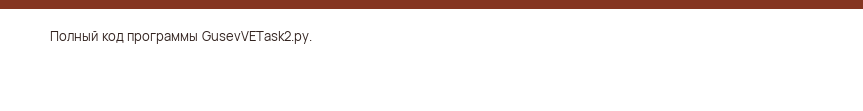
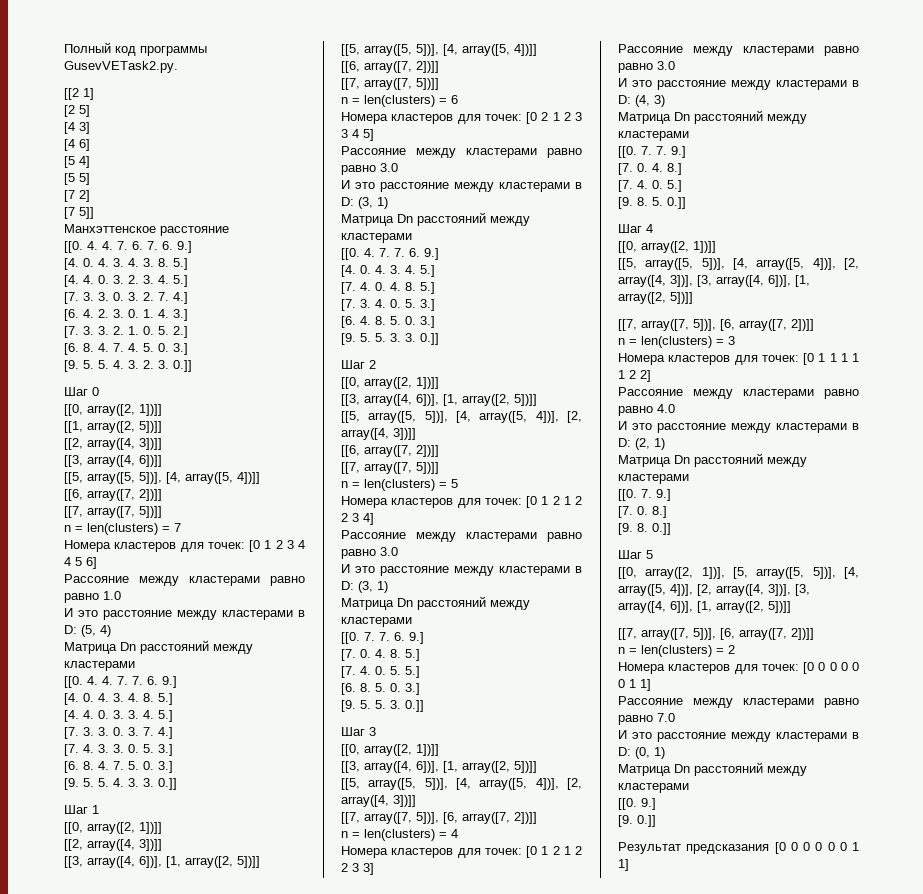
(312, 37) none -> [64,88,94,100] [64,105,90,117] [64,122,90,134] [64,139,90,151] [64,156,90,168] [64,173,90,185] [64,190,90,202] [64,207,94,219] [64,224,229,236] [64,241,192,253] [64,258,188,270] [64,275,188,287] [64,292,188,304] [64,309,188,321] [64,326,188,338] [64,343,188,355] [64,360,192,372] [64,387,99,396] [64,404,162,416] [64,421,162,433] [64,438,162,450] [64,455,162,467] [64,472,260,484] [64,489,162,501] [64,506,162,518] [64,523,181,535] [64,540,305,552] [64,557,97,569] [64,574,305,586] [64,591,121,603] [64,608,305,620] [64,625,111,637] [64,640,253,654] [64,661,135,671] [64,676,177,688] [64,693,173,705] [64,710,173,722] [64,727,173,739] [64,744,173,756] [64,761,173,773] [64,778,177,790] [64,805,99,814] [64,822,162,834] [64,839,162,851] [64,856,260,868] [341,44,537,56] [341,61,439,73] [341,78,439,90] [341,95,458,107] [341,112,582,124] [341,129,374,141] [341,146,582,158] [341,163,398,175] [341,180,582,192] [341,197,388,209] [341,212,530,226] [341,233,412,243] [341,248,439,260] [341,265,435,277] [341,282,435,294] [341,299,435,311] [341,316,435,328] [341,333,439,345] [341,360,376,369] [341,377,439,389] [341,394,537,406] [341,411,582,423] [341,428,416,440] [341,445,439,457] [341,462,439,474] [341,479,458,491] [341,496,582,508] [341,513,374,525] [341,530,582,542] [341,547,398,559] [341,564,582,576] [341,581,388,593] [341,596,530,610] [341,617,412,627] [341,632,424,644] [341,649,420,661] [341,666,420,678] [341,683,420,695] [341,700,424,712] [341,727,376,736] [341,744,439,756] [341,761,537,773] [341,778,582,790] [341,795,416,807] [341,812,537,824] [341,829,458,841] [341,846,582,858] [341,863,374,875] [618,44,859,56] [618,61,675,73] [618,78,859,90] [618,95,665,107] [618,110,807,124] [618,131,689,141] [618,146,686,158] [618,163,682,175] [618,180,682,192] [618,197,686,209] [618,224,653,233] [618,241,716,253] [618,258,859,270] [618,275,810,287] [618,292,693,304] [618,319,814,331] [618,336,735,348] [618,353,859,365] [618,370,651,382] [618,387,859,399] [618,404,675,416] [618,421,859,433] [618,438,665,450] [618,453,807,467] [618,474,689,484] [618,489,671,501] [618,506,667,518] [618,523,671,535] [618,550,653,559] [618,567,859,579] [618,584,810,596] [618,601,791,613] [618,628,814,640] [618,645,735,657] [618,662,859,674] [618,679,651,691] [618,696,859,708] [618,713,675,725] [618,730,859,742] [618,747,665,759] [618,762,807,776] [618,783,689,793] [618,798,656,810] [618,815,656,827] [618,842,859,854] [618,859,629,871] // [[2 1] // [2 5] // [4 3] // [4 6] // [5 4] // [5 5] // [7 2] // [7 5]] // Манхэттенское расстояние // [[0. 4. 4. 7. 6. 7. 6. 9.] // [4. 0. 4. 3. 4. 3. 8. 5.] // [4. 4. 0. 3. 2. 3. 4. 5.] // [7. 3. 3. 0. 3. 2. 7. 4.] // [6. 4. 2. 3. 0. 1. 4. 3.] // [7. 3. 3. 2. 1. 0. 5. 2.] // [6. 8. 4. 7. 4. 5. 0. 3.] // [9. 5. 5. 4. 3. 2. 3. 0.]] // Шаг 0 // [[0, array([2, 1])]] // [[1, array([2, 5])]] // [[2, array([4, 3])]] // [[3, array([4, 6])]] // [[5, array([5, 5])], [4, array([5, 4])]] // [[6, array([7, 2])]] // [[7, array([7, 5])]] // n = len(clusters) = 7 // Номера кластеров для точек: [0 1 2 3 4 4 5 6] // Рассояние между кластерами равно равно 1.0 // И это расстояние между кластерами в D: (5, 4) // Матрица Dn расстояний между кластерами // [[0. 4. 4. 7. 7. 6. 9.] // [4. 0. 4. 3. 4. 8. 5.] // [4. 4. 0. 3. 3. 4. 5.] // [7. 3. 3. 0. 3. 7. 4.] // [7. 4. 3. 3. 0. 5. 3.] // [6. 8. 4. 7. 5. 0. 3.] // [9. 5. 5. 4. 3. 3. 0.]] // Шаг 1 // [[0, array([2, 1])]] // [[2, array([4, 3])]] // [[3, array([4, 6])], [1, array([2, 5])]] // [[5, array([5, 5])], [4, array([5, 4])]] // [[6, array([7, 2])]] // [[7, array([7, 5])]] // n = len(clusters) = 6 // Номера кластеров для точек: [0 2 1 2 3 3 4 5] // Рассояние между кластерами равно равно 3.0 // И это расстояние между кластерами в D: (3, 1) // Матрица Dn расстояний между кластерами // [[0. 4. 7. 7. 6. 9.] // [4. 0. 4. 3. 4. 5.] // [7. 4. 0. 4. 8. 5.] // [7. 3. 4. 0. 5. 3.] // [6. 4. 8. 5. 0. 3.] // [9. 5. 5. 3. 3. 0.]] // Шаг 2 // [[0, array([2, 1])]] // [[3, array([4, 6])], [1, array([2, 5])]] // [[5, array([5, 5])], [4, array([5, 4])], [2, array([4, 3])]] // [[6, array([7, 2])]] // [[7, array([7, 5])]] // n = len(clusters) = 5 // Номера кластеров для точек: [0 1 2 1 2 2 3 4] // Рассояние между кластерами равно равно 3.0 // И это расстояние между кластерами в D: (3, 1) // Матрица Dn расстояний между кластерами // [[0. 7. 7. 6. 9.] // [7. 0. 4. 8. 5.] // [7. 4. 0. 5. 5.] // [6. 8. 5. 0. 3.] // [9. 5. 5. 3. 0.]] // Шаг 3 // [[0, array([2, 1])]] // [[3, array([4, 6])], [1, array([2, 5])]] // [[5, array([5, 5])], [4, array([5, 4])], [2, array([4, 3])]] // [[7, array([7, 5])], [6, array([7, 2])]] // n = len(clusters) = 4 // Номера кластеров для точек: [0 1 2 1 2 2 3 3] // Рассояние между кластерами равно равно 3.0 // И это расстояние между кластерами в D: (4, 3) // Матрица Dn расстояний между кластерами // [[0. 7. 7. 9.] // [7. 0. 4. 8.] // [7. 4. 0. 5.] // [9. 8. 5. 0.]] // Шаг 4 // [[0, array([2, 1])]] // [[5, array([5, 5])], [4, array([5, 4])], [2, array([4, 3])], [3, array([4, 6])], [1, array([2, 5])]] // [[7, array([7, 5])], [6, array([7, 2])]] // n = len(clusters) = 3 // Номера кластеров для точек: [0 1 1 1 1 1 2 2] // Рассояние между кластерами равно равно 4.0 // И это расстояние между кластерами в D: (2, 1) // Матрица Dn расстояний между кластерами // [[0. 7. 9.] // [7. 0. 8.] // [9. 8. 0.]] // Шаг 5 // [[0, array([2, 1])], [5, array([5, 5])], [4, array([5, 4])], [2, array([4, 3])], [3, array([4, 6])], [1, array([2, 5])]] // [[7, array([7, 5])], [6, array([7, 2])]] // n = len(clusters) = 2 // Номера кластеров для точек: [0 0 0 0 0 0 1 1] // Рассояние между кластерами равно равно 7.0 // И это расстояние между кластерами в D: (0, 1) // Матрица Dn расстояний между кластерами // [[0. 9.] // [9. 0.]] // Результат предсказания [0 0 0 0 0 0 1 1]

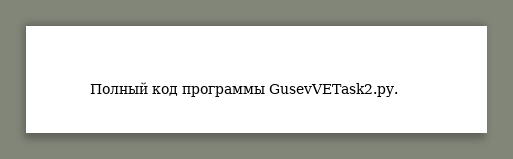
[64,88,94,100] [64,105,90,117] [64,122,90,134] [64,139,90,151] [64,156,90,168] [64,173,90,185] [64,190,90,202] [64,207,94,219] [64,224,229,236] [64,241,192,253] [64,258,188,270] [64,275,188,287] [64,292,188,304] [64,309,188,321] [64,326,188,338] [64,343,188,355] [64,360,192,372] [64,387,99,396] [64,404,162,416] [64,421,162,433] [64,438,162,450] [64,455,162,467] [64,472,260,484] [64,489,162,501] [64,506,162,518] [64,523,181,535] [64,540,305,552] [64,557,97,569] [64,574,305,586] [64,591,121,603] [64,608,305,620] [64,625,111,637] [64,640,253,654] [64,661,135,671] [64,676,177,688] [64,693,173,705] [64,710,173,722] [64,727,173,739] [64,744,173,756] [64,761,173,773] [64,778,177,790] [64,805,99,814] [64,822,162,834] [64,839,162,851] [64,856,260,868] [341,44,537,56] [341,61,439,73] [341,78,439,90] [341,95,458,107] [341,112,582,124] [341,129,374,141] [341,146,582,158] [341,163,398,175] [341,180,582,192] [341,197,388,209] [341,212,530,226] [341,233,412,243] [341,248,439,260] [341,265,435,277] [341,282,435,294] [341,299,435,311] [341,316,435,328] [341,333,439,345] [341,360,376,369] [341,377,439,389] [341,394,537,406] [341,411,582,423] [341,428,416,440] [341,445,439,457] [341,462,439,474] [341,479,458,491] [341,496,582,508] [341,513,374,525] [341,530,582,542] [341,547,398,559] [341,564,582,576] [341,581,388,593] [341,596,530,610] [341,617,412,627] [341,632,424,644] [341,649,420,661] [341,666,420,678] [341,683,420,695] [341,700,424,712] [341,727,376,736] [341,744,439,756] [341,761,537,773] [341,778,582,790] [341,795,416,807] [341,812,537,824] [341,829,458,841] [341,846,582,858] [341,863,374,875] [618,44,859,56] [618,61,675,73] [618,78,859,90] [618,95,665,107] [618,110,807,124] [618,131,689,141] [618,146,686,158] [618,163,682,175] [618,180,682,192] [618,197,686,209] [618,224,653,233] [618,241,716,253] [618,258,859,270] [618,275,810,287] [618,292,693,304] [618,319,814,331] [618,336,735,348] [618,353,859,365] [618,370,651,382] [618,387,859,399] [618,404,675,416] [618,421,859,433] [618,438,665,450] [618,453,807,467] [618,474,689,484] [618,489,671,501] [618,506,667,518] [618,523,671,535] [618,550,653,559] [618,567,859,579] [618,584,810,596] [618,601,791,613] [618,628,814,640] [618,645,735,657] [618,662,859,674] [618,679,651,691] [618,696,859,708] [618,713,675,725] [618,730,859,742] [618,747,665,759] [618,762,807,776] [618,783,689,793] [618,798,656,810] [618,815,656,827] [618,842,859,854] [618,859,629,871] // [[2 1] // [2 5] // [4 3] // [4 6] // [5 4] // [5 5] // [7 2] // [7 5]] // Манхэттенское расстояние // [[0. 4. 4. 7. 6. 7. 6. 9.] // [4. 0. 4. 3. 4. 3. 8. 5.] // [4. 4. 0. 3. 2. 3. 4. 5.] // [7. 3. 3. 0. 3. 2. 7. 4.] // [6. 4. 2. 3. 0. 1. 4. 3.] // [7. 3. 3. 2. 1. 0. 5. 2.] // [6. 8. 4. 7. 4. 5. 0. 3.] // [9. 5. 5. 4. 3. 2. 3. 0.]] // Шаг 0 // [[0, array([2, 1])]] // [[1, array([2, 5])]] // [[2, array([4, 3])]] // [[3, array([4, 6])]] // [[5, array([5, 5])], [4, array([5, 4])]] // [[6, array([7, 2])]] // [[7, array([7, 5])]] // n = len(clusters) = 7 // Номера кластеров для точек: [0 1 2 3 4 4 5 6] // Рассояние между кластерами равно равно 1.0 // И это расстояние между кластерами в D: (5, 4) // Матрица Dn расстояний между кластерами // [[0. 4. 4. 7. 7. 6. 9.] // [4. 0. 4. 3. 4. 8. 5.] // [4. 4. 0. 3. 3. 4. 5.] // [7. 3. 3. 0. 3. 7. 4.] // [7. 4. 3. 3. 0. 5. 3.] // [6. 8. 4. 7. 5. 0. 3.] // [9. 5. 5. 4. 3. 3. 0.]] // Шаг 1 // [[0, array([2, 1])]] // [[2, array([4, 3])]] // [[3, array([4, 6])], [1, array([2, 5])]] // [[5, array([5, 5])], [4, array([5, 4])]] // [[6, array([7, 2])]] // [[7, array([7, 5])]] // n = len(clusters) = 6 // Номера кластеров для точек: [0 2 1 2 3 3 4 5] // Рассояние между кластерами равно равно 3.0 // И это расстояние между кластерами в D: (3, 1) // Матрица Dn расстояний между кластерами // [[0. 4. 7. 7. 6. 9.] // [4. 0. 4. 3. 4. 5.] // [7. 4. 0. 4. 8. 5.] // [7. 3. 4. 0. 5. 3.] // [6. 4. 8. 5. 0. 3.] // [9. 5. 5. 3. 3. 0.]] // Шаг 2 // [[0, array([2, 1])]] // [[3, array([4, 6])], [1, array([2, 5])]] // [[5, array([5, 5])], [4, array([5, 4])], [2, array([4, 3])]] // [[6, array([7, 2])]] // [[7, array([7, 5])]] // n = len(clusters) = 5 // Номера кластеров для точек: [0 1 2 1 2 2 3 4] // Рассояние между кластерами равно равно 3.0 // И это расстояние между кластерами в D: (3, 1) // Матрица Dn расстояний между кластерами // [[0. 7. 7. 6. 9.] // [7. 0. 4. 8. 5.] // [7. 4. 0. 5. 5.] // [6. 8. 5. 0. 3.] // [9. 5. 5. 3. 0.]] // Шаг 3 // [[0, array([2, 1])]] // [[3, array([4, 6])], [1, array([2, 5])]] // [[5, array([5, 5])], [4, array([5, 4])], [2, array([4, 3])]] // [[7, array([7, 5])], [6, array([7, 2])]] // n = len(clusters) = 4 // Номера кластеров для точек: [0 1 2 1 2 2 3 3] // Рассояние между кластерами равно равно 3.0 // И это расстояние между кластерами в D: (4, 3) // Матрица Dn расстояний между кластерами // [[0. 7. 7. 9.] // [7. 0. 4. 8.] // [7. 4. 0. 5.] // [9. 8. 5. 0.]] // Шаг 4 // [[0, array([2, 1])]] // [[5, array([5, 5])], [4, array([5, 4])], [2, array([4, 3])], [3, array([4, 6])], [1, array([2, 5])]] // [[7, array([7, 5])], [6, array([7, 2])]] // n = len(clusters) = 3 // Номера кластеров для точек: [0 1 1 1 1 1 2 2] // Рассояние между кластерами равно равно 4.0 // И это расстояние между кластерами в D: (2, 1) // Матрица Dn расстояний между кластерами // [[0. 7. 9.] // [7. 0. 8.] // [9. 8. 0.]] // Шаг 5 // [[0, array([2, 1])], [5, array([5, 5])], [4, array([5, 4])], [2, array([4, 3])], [3, array([4, 6])], [1, array([2, 5])]] // [[7, array([7, 5])], [6, array([7, 2])]] // n = len(clusters) = 2 // Номера кластеров для точек: [0 0 0 0 0 0 1 1] // Рассояние между кластерами равно равно 7.0 // И это расстояние между кластерами в D: (0, 1) // Матрица Dn расстояний между кластерами // [[0. 9.] // [9. 0.]] // Результат предсказания [0 0 0 0 0 0 1 1] -> (398, 90) none

